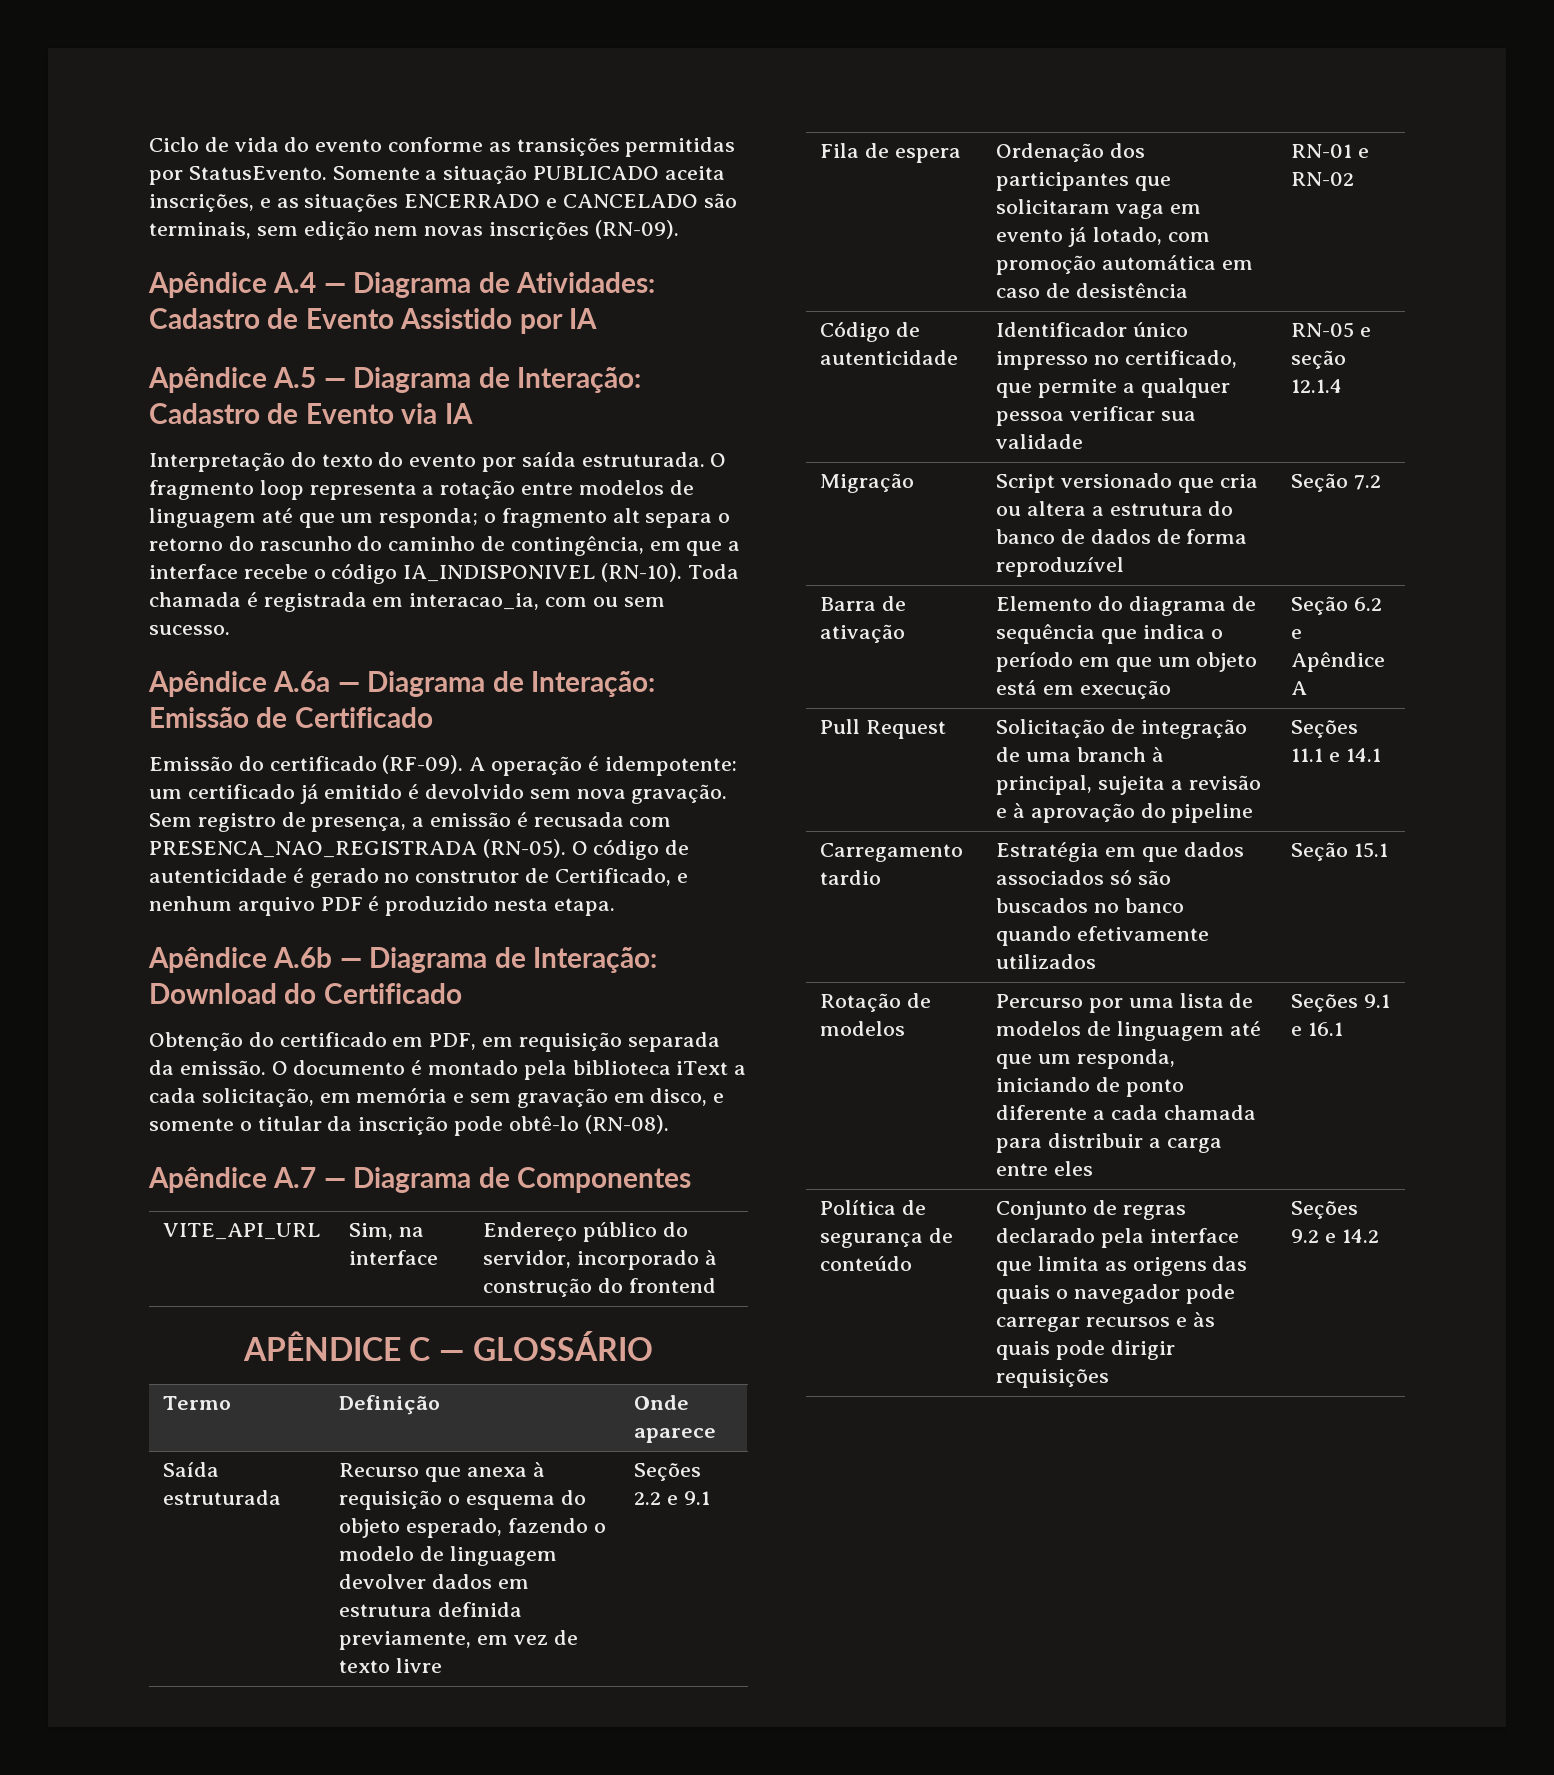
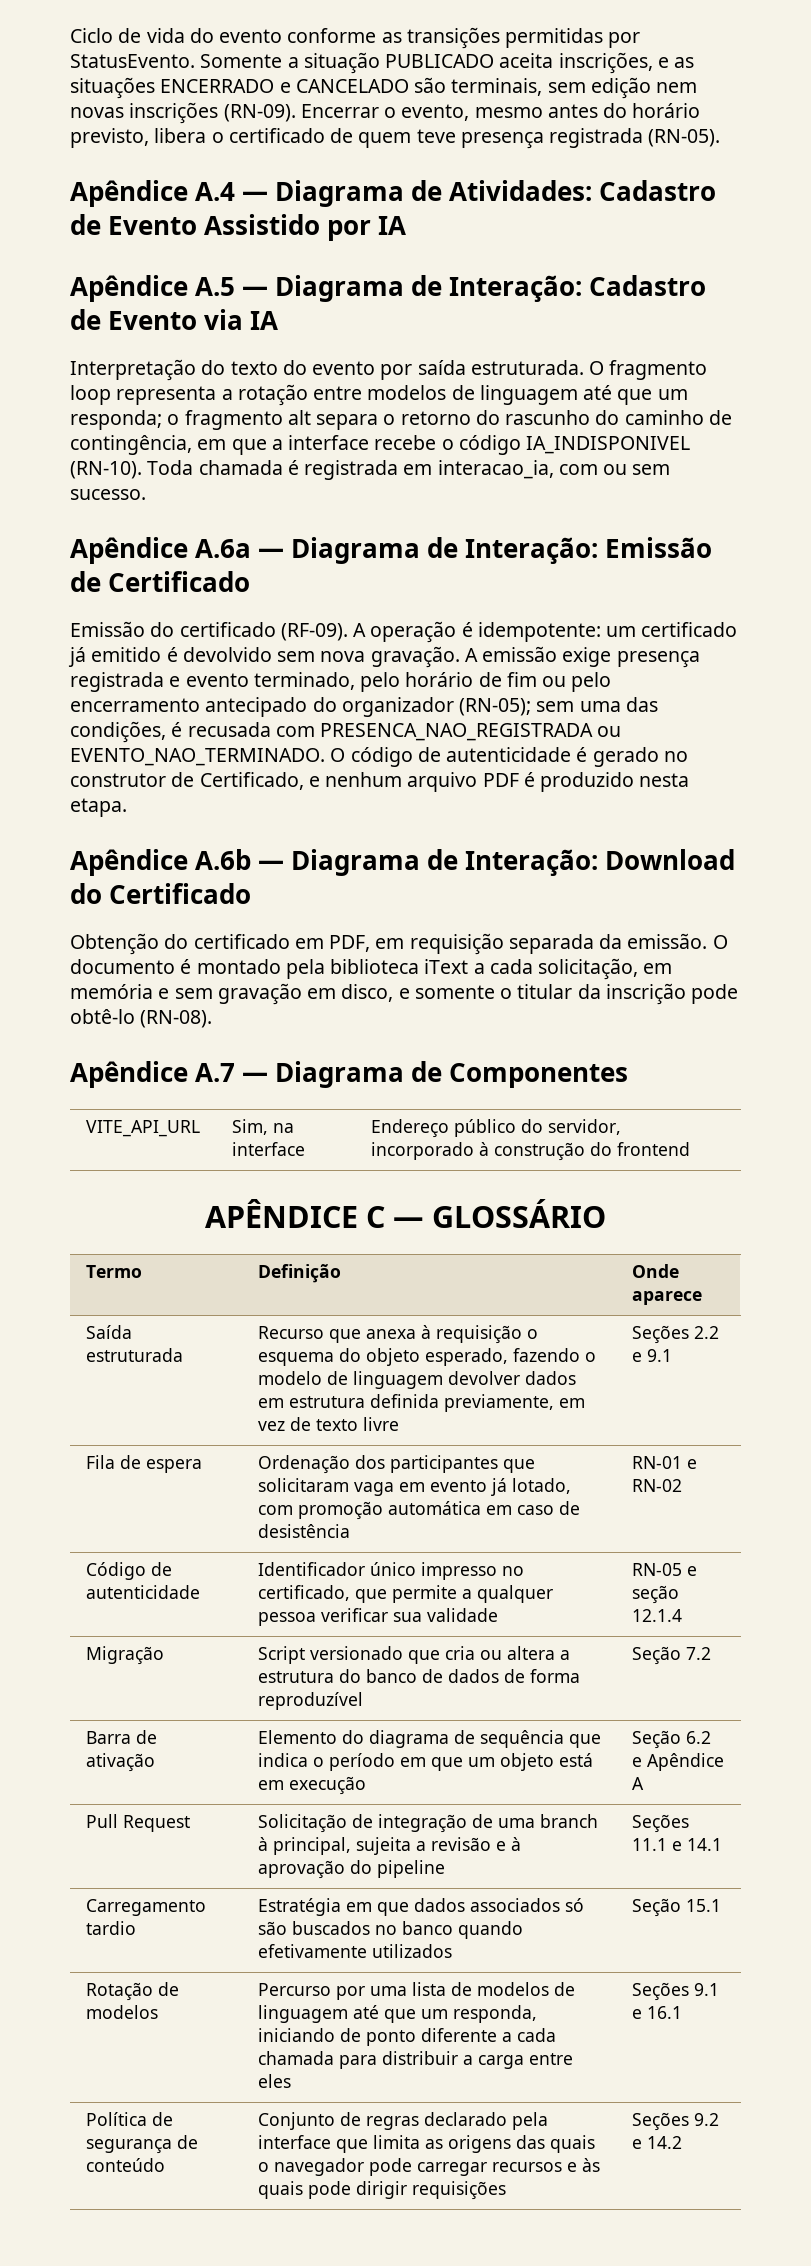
(679, 229) none -> [300,103,701,121] [70,128,721,149] Encerrar o evento, mesmo antes do horário previsto, libera o certificado de quem teve presença registrada (RN-05).
[149,812,512,832] Sem registro de presença, a emissão -> [464,646,700,668] [70,672,612,692] [70,697,658,717] [70,721,166,743] A emissão exige presença registrada e evento terminado, pelo horário de fim ou pelo encerramento antecipado do organizador (RN-05); sem uma das condições,
[482,839,566,858] (RN-05). -> [597,726,622,737] [70,748,325,766] ou EVENTO_NAO_TERMINADO.

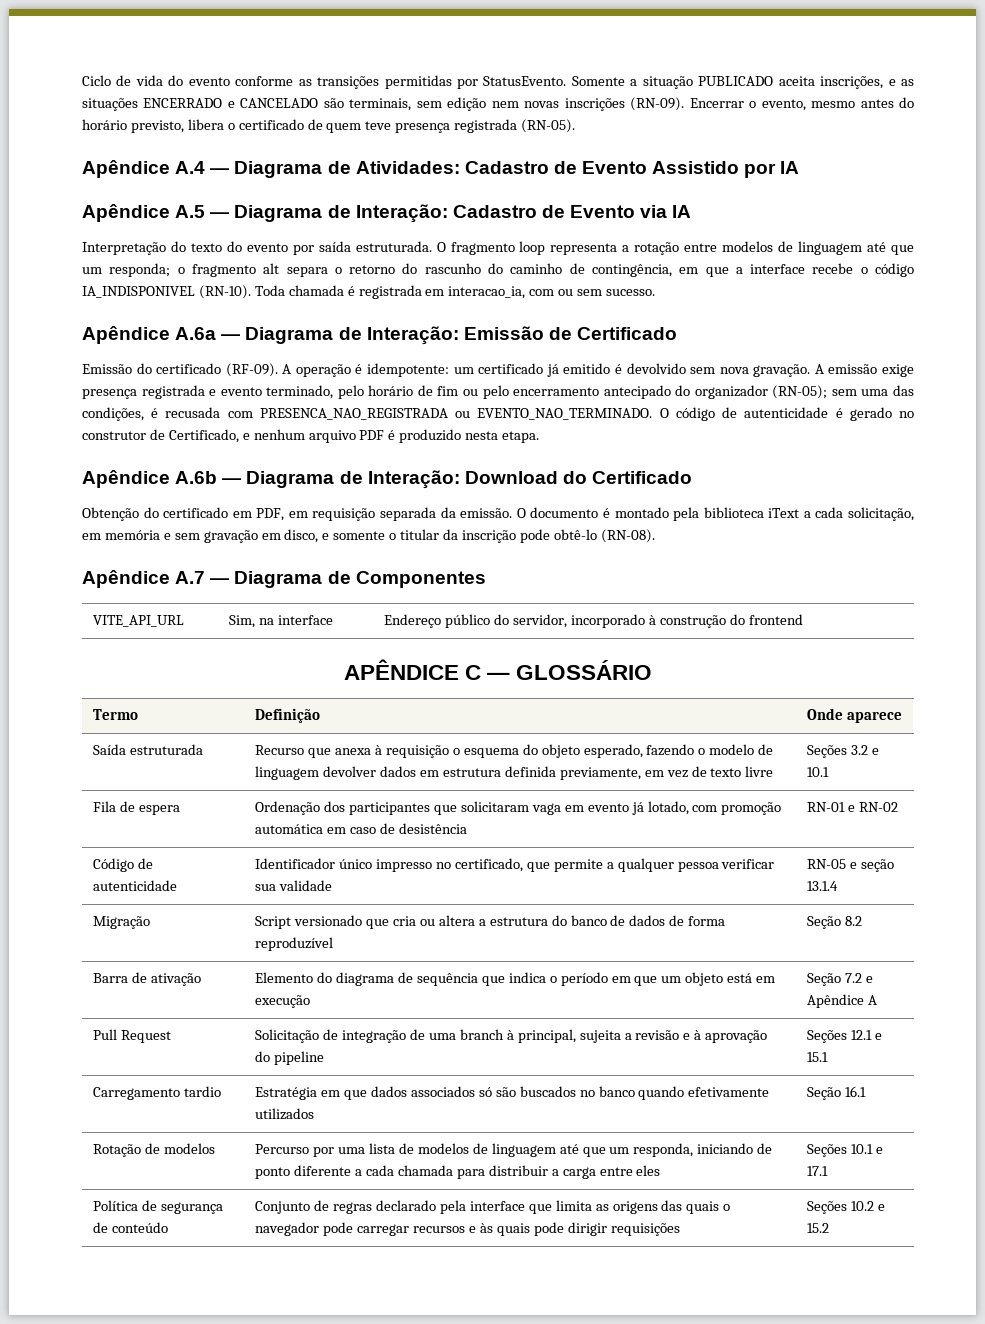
[693,1326,719,1339] [631,1349,672,1362] 2.2 e 9.1 -> [851,745,880,755] [807,767,830,777] 3.2 e 10.1
[631,1609,682,1622] 12.1.4 -> [807,881,839,891] 13.1.4
[685,1647,711,1660] 7.2 -> [845,916,863,926] 8.2
[685,1731,711,1744] 6.2 -> [845,973,863,983] 7.2
[631,1838,722,1851] 11.1 e 14.1 -> [851,1030,883,1040] [807,1052,829,1062] 12.1 e 15.1
[685,1899,721,1912] 15.1 -> [845,1086,867,1097] 16.1
[693,1983,719,1996] [631,2006,682,2019] 9.1 e 16.1 -> [851,1144,884,1154] [807,1166,829,1176] 10.1 e 17.1
[693,2113,719,2126] [631,2136,682,2149] 9.2 e 14.2 -> [851,1201,886,1211] [807,1223,830,1233] 10.2 e 15.2

